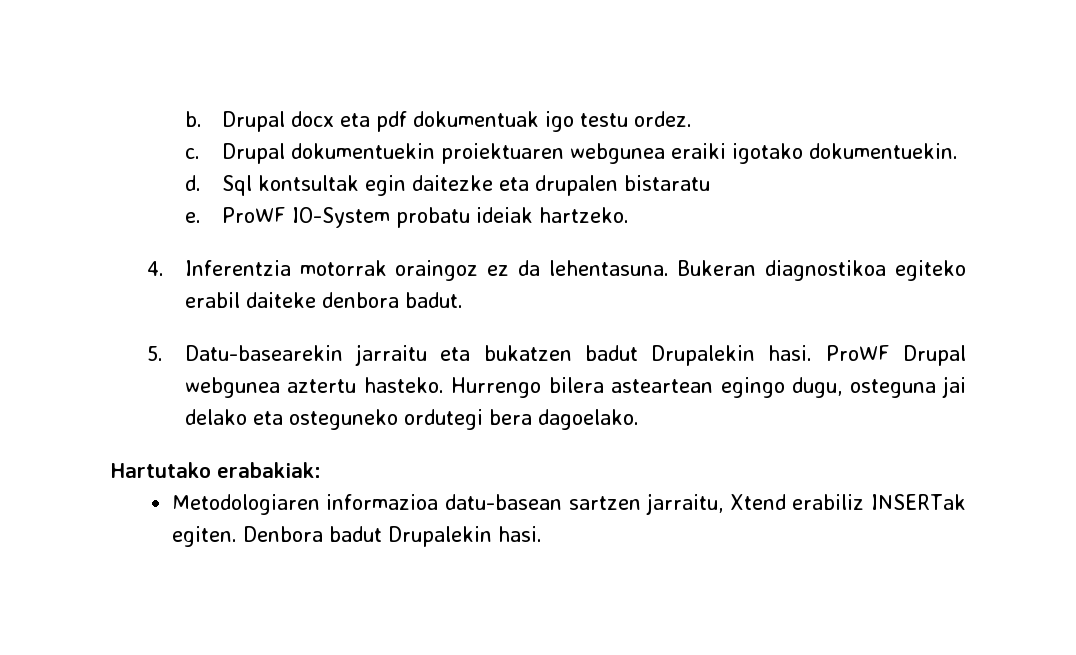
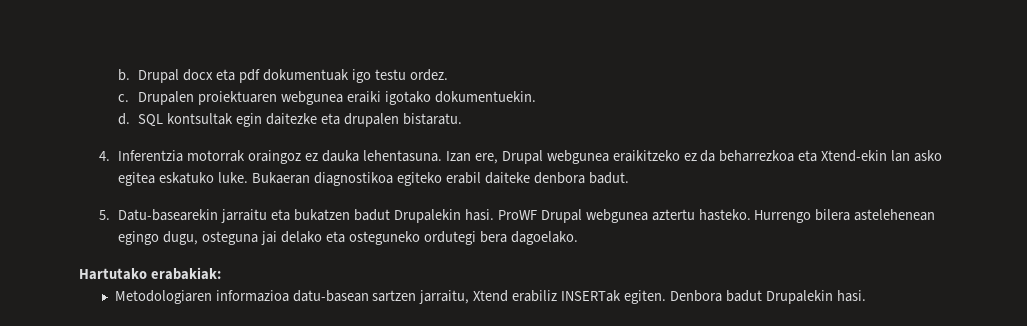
[222,143,436,164] Drupal dokumentuekin -> [138,91,195,105] Drupalen
[222,175,253,196] Sql -> [138,114,164,127] SQL
[624,175,711,191] [184,207,630,228] bistaratu // e. ProWF IO-System probatu ideiak hartzeko. -> [402,113,462,125] bistaratu.
[517,260,757,276] da lehentasuna. Bukeran -> [322,150,942,164] [118,172,311,186] dauka lehentasuna. Izan ere, Drupal webgunea eraikitzeko ez da beharrezkoa eta Xtend-ekin lan asko egitea eskatuko luke. Bukaeran
[611,379,714,393] asteartean -> [854,209,936,221] astelehenean

